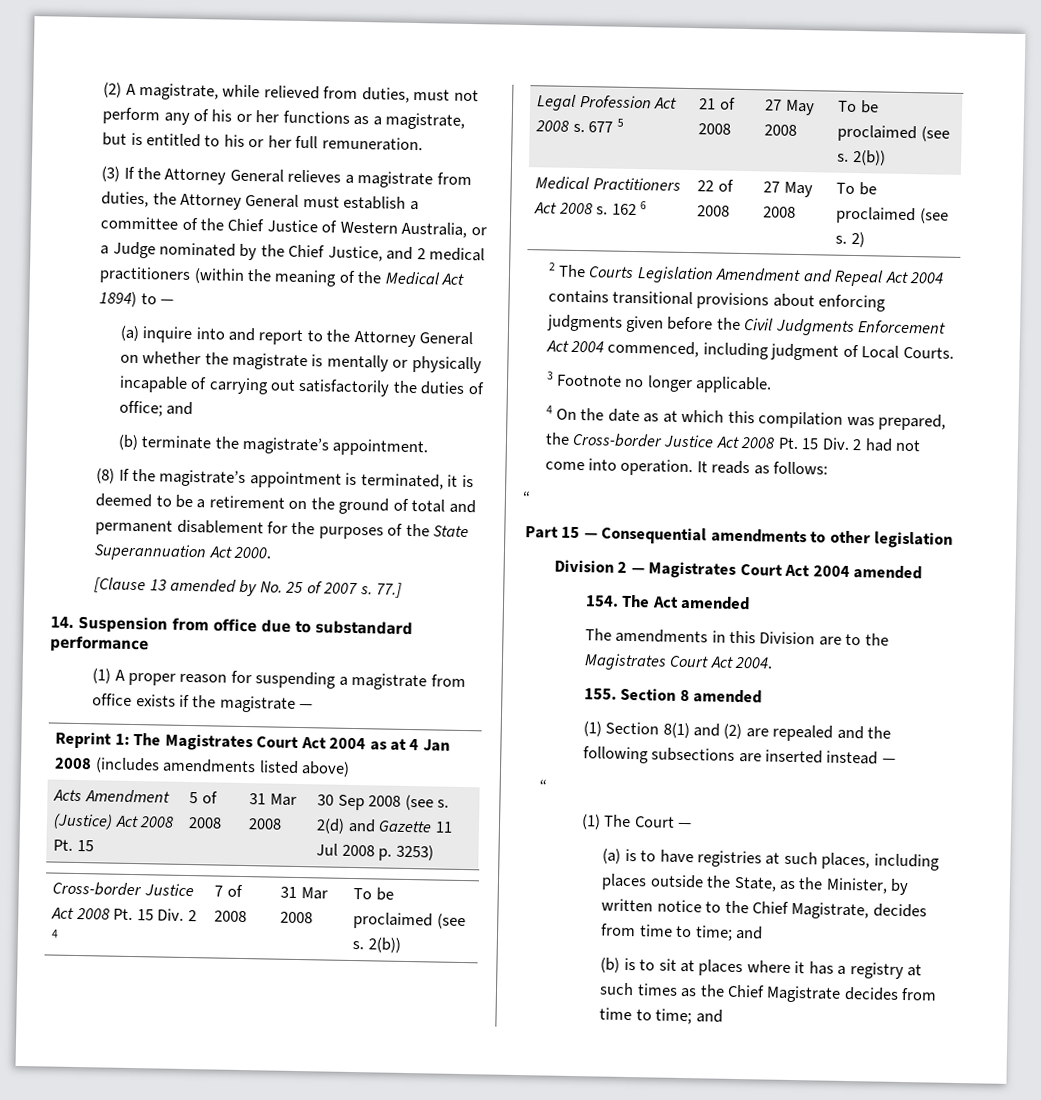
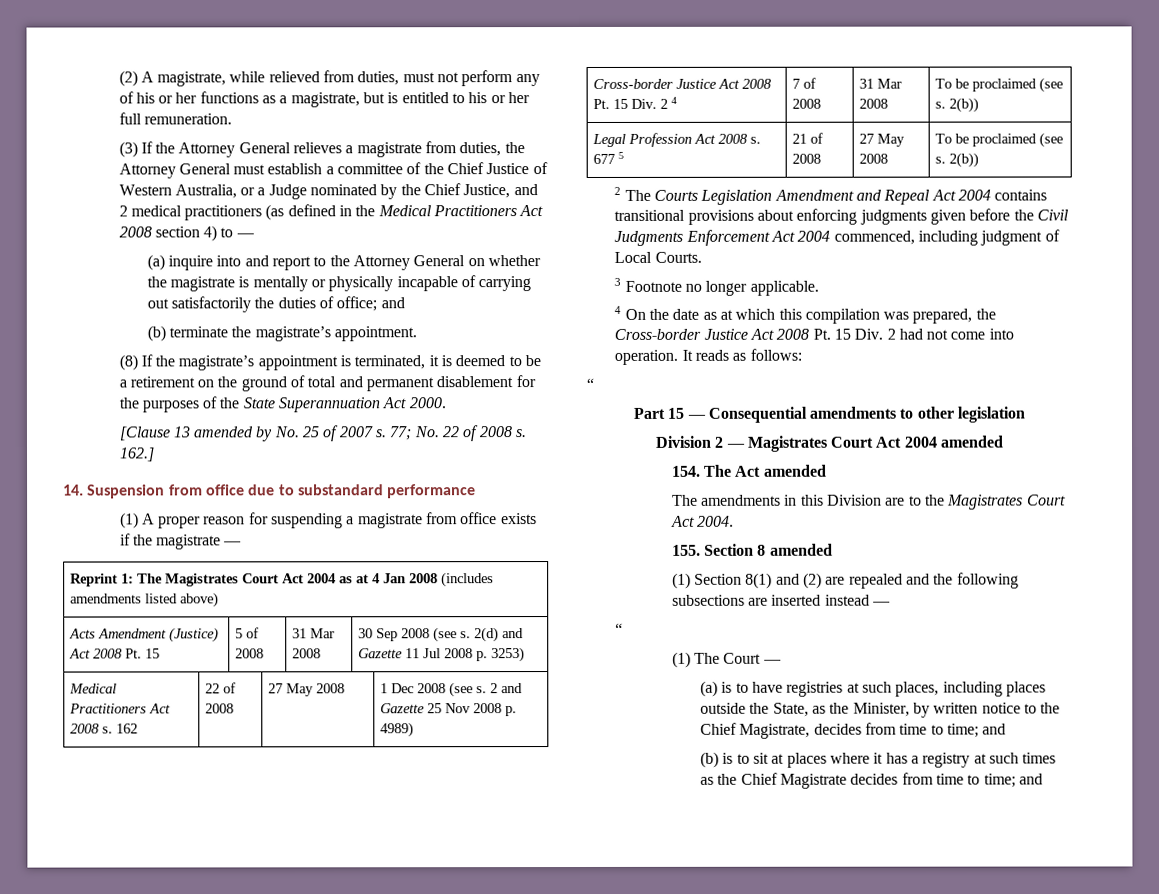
[193,268,466,287] [99,291,138,308] (within the meaning of the Medical Act 1894) -> [265,204,544,221] [118,225,218,242] (as defined in the Medical Practitioners Act 2008 section 4)
[376,582,403,598] 77.] -> [389,425,526,442] [119,447,155,462] 77; No. 22 of 2008 s. 162.]
(434, 852) none -> [68,683,117,694] [68,703,171,714] [69,723,138,734] [204,682,236,694] [204,703,234,714] [267,683,345,697] [379,682,523,698] [379,703,517,717] [379,722,414,738] // Medical Practitioners Act 2008 s. 162 | 22 of 2008 | 27 May 2008 | 1 Dec 2008 (see s. 2 and Gazette 25 Nov 2008 p. 4989)
[535,176,681,191] [534,201,648,216] [697,179,734,192] [697,205,731,217] [763,181,813,198] [763,206,797,218] [836,182,877,196] [835,206,949,225] [835,231,865,248] // Medical Practitioners Act 2008 s. 162 6 | 22 of 2008 | 27 May 2008 | To be proclaimed (see s. 2) -> (979, 160) none

